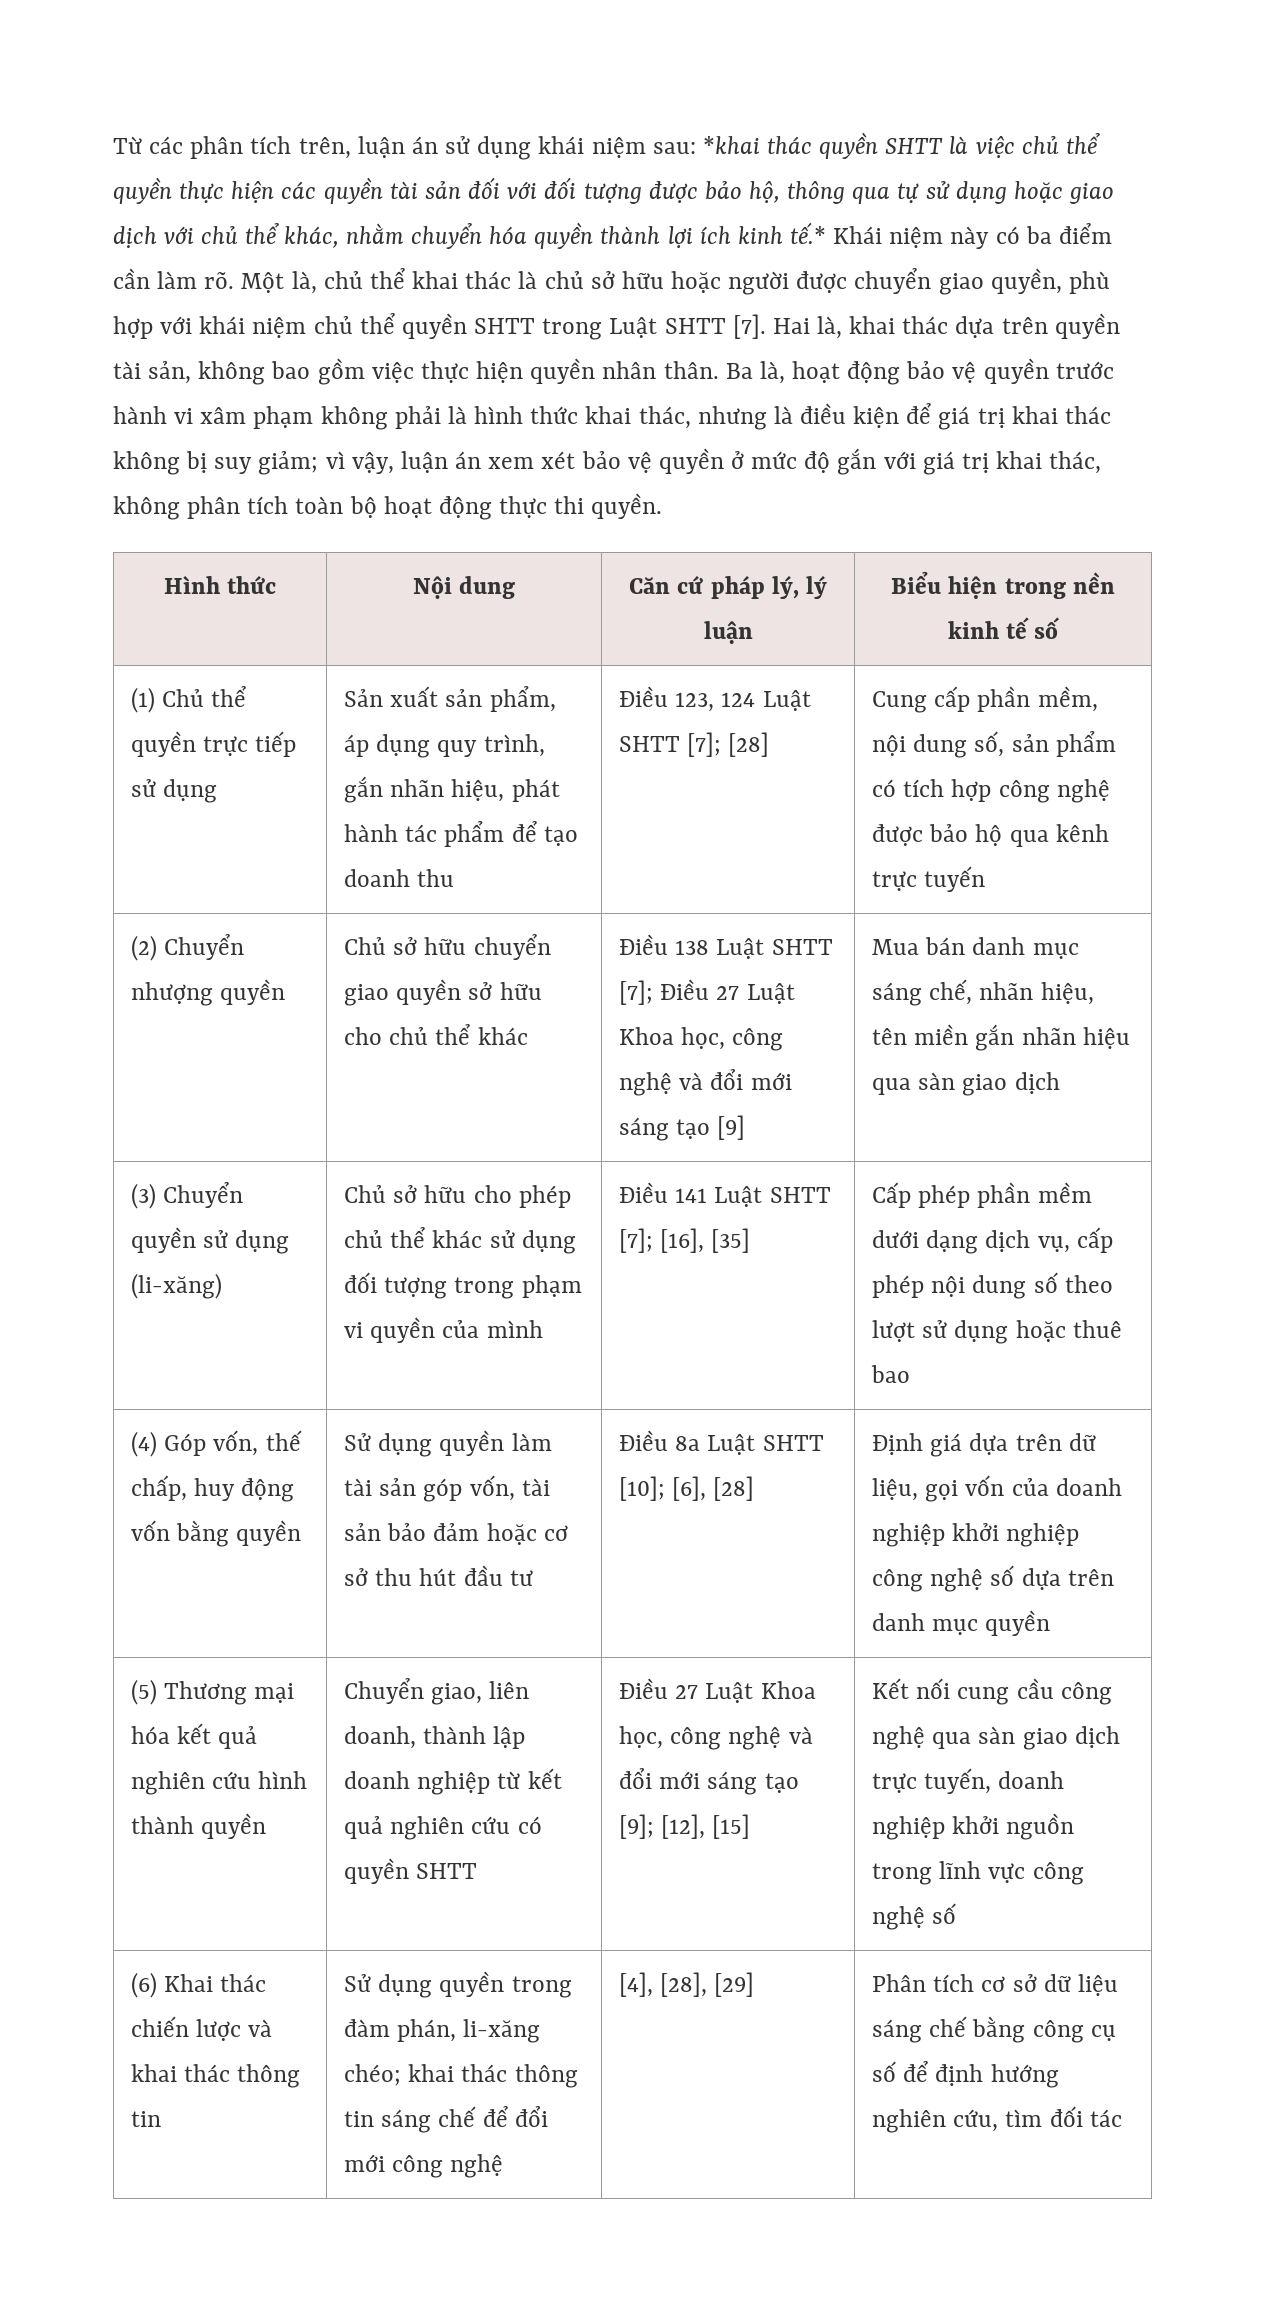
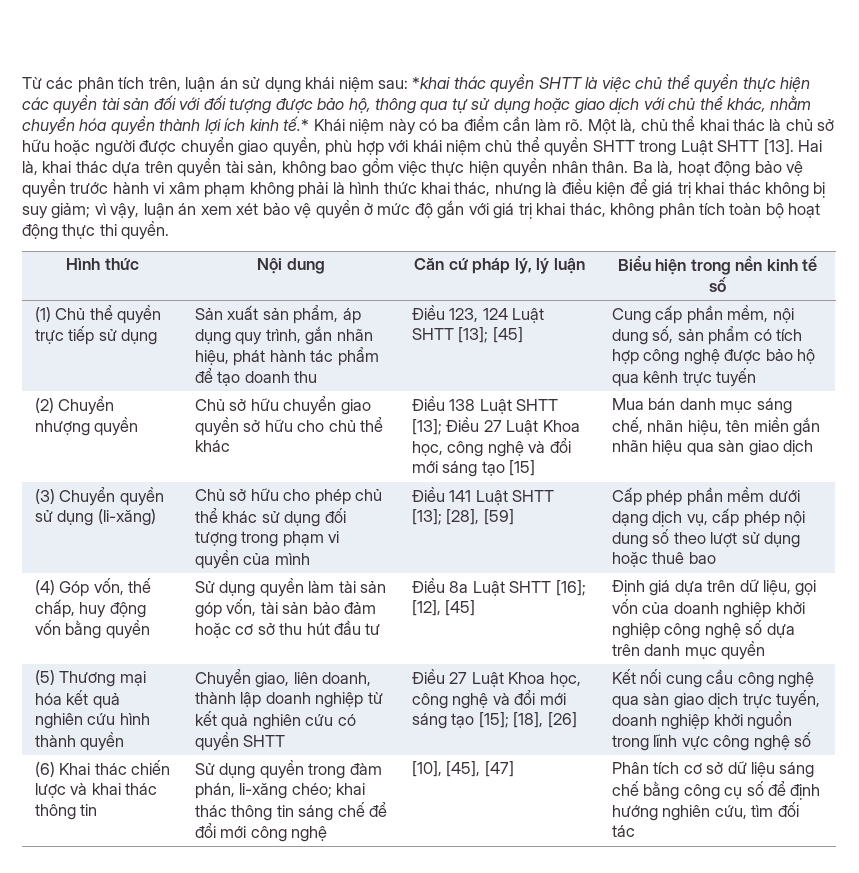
[732,314,766,339] [7]. -> [763,139,794,155] [13].
[687,732,770,757] [7]; [28] -> [458,327,523,343] [13]; [45]
[619,980,654,1005] [7]; -> [411,419,442,435] [13];
[717,1115,746,1140] [9] -> [509,460,536,476] [15]
[619,1228,751,1253] [7]; [16], [35] -> [411,509,514,525] [13]; [28], [59]
[619,1476,755,1501] [10]; [6], [28] -> [555,580,586,596] [411,600,476,616] [16]; [12], [45]
[619,1814,751,1839] [9]; [12], [15] -> [478,712,577,728] [15]; [18], [26]
[619,1972,755,1997] [4], [28], [29] -> [411,761,514,777] [10], [45], [47]

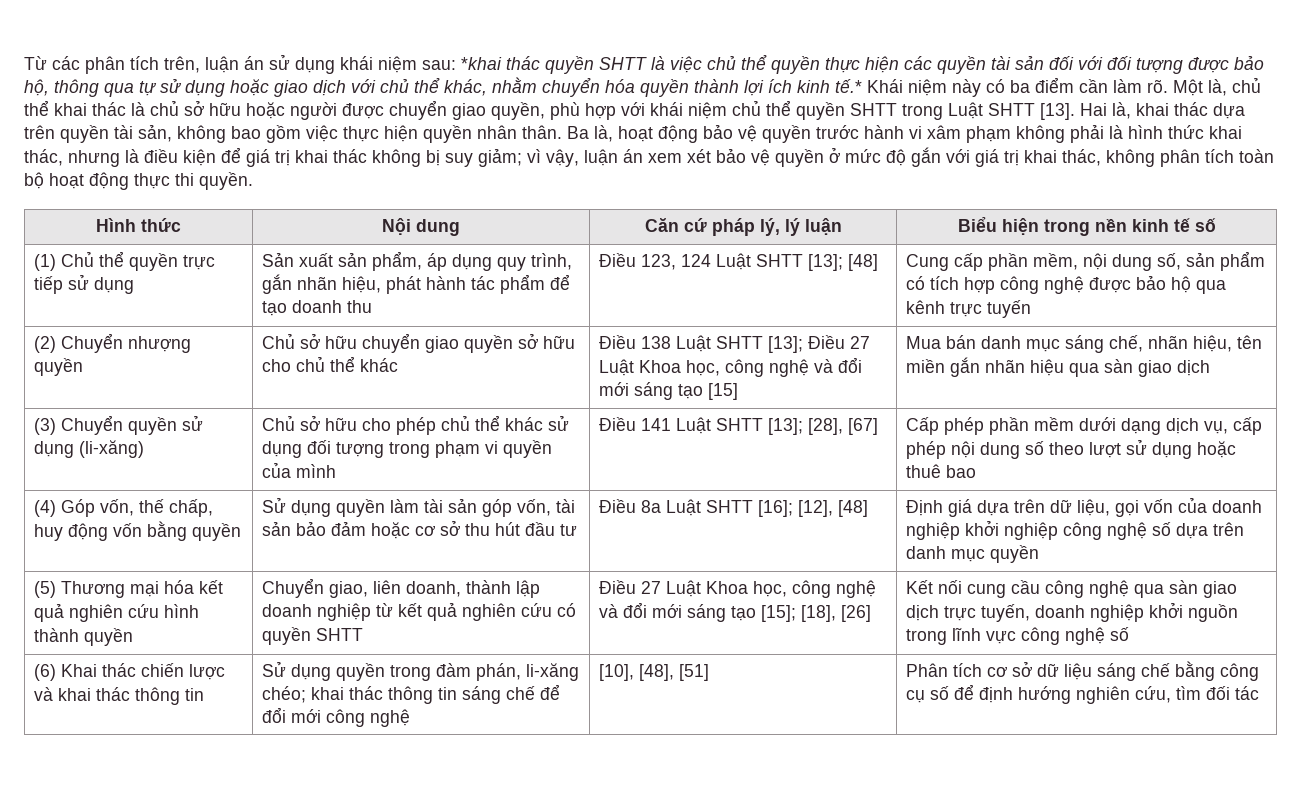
[492,327,523,343] [45] -> [847,254,878,271] [48]
[483,509,514,525] [59] -> [847,418,878,435] [67]
[445,600,476,616] [45] -> [837,500,868,517] [48]
[446,761,514,777] [45], [47] -> [638,664,709,681] [48], [51]

